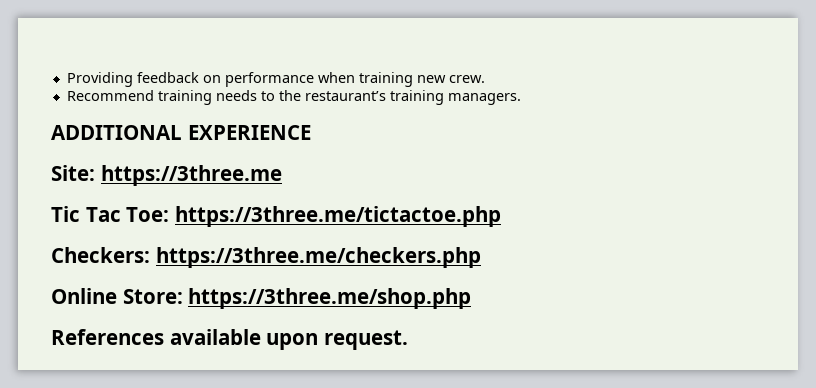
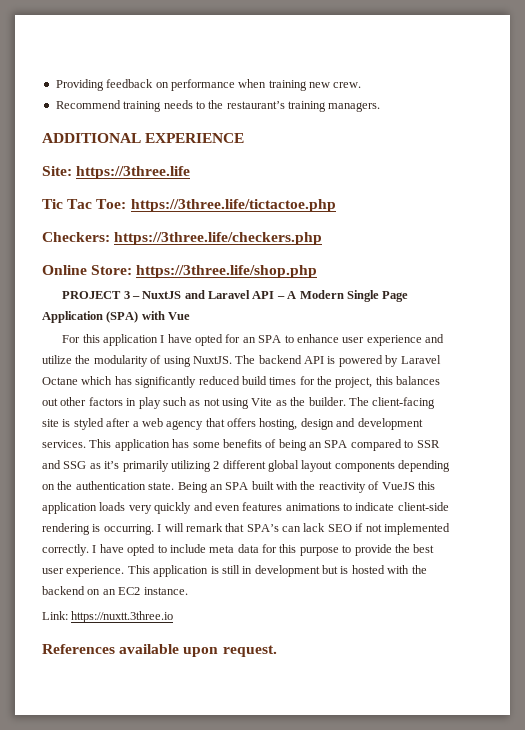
[100,165,282,186] https://3three.me -> [76,166,191,179] https://3three.life
[174,206,501,227] https://3three.me/tictactoe.php -> [130,199,336,212] https://3three.life/tictactoe.php
[155,247,481,268] https://3three.me/checkers.php -> [114,232,323,245] https://3three.life/checkers.php
[188,288,472,309] https://3three.me/shop.php -> [136,265,318,278] [62,290,409,302] [42,311,191,323] [62,334,445,346] [42,355,441,367] [42,376,441,388] [42,397,436,409] [42,418,423,430] [42,439,440,451] [42,460,451,472] [42,481,435,493] [42,502,449,514] [42,523,450,535] [42,544,435,556] [42,565,427,577] [42,586,188,595] [42,611,174,623] https://3three.life/shop.php // PROJECT 3 – NuxtJS and Laravel API – A Modern Single Page Application (SPA) with Vue // For this application I have opted for an SPA to enhance user experience and utilize the modularity of using NuxtJS. The backend API is powered by Laravel Octane which has significantly reduced build times for the project, this balances out other factors in play such as not using Vite as the builder. The client-facing site is styled after a web agency that offers hosting, design and development services. This application has some benefits of being an SPA compared to SSR and SSG as it’s primarily utilizing 2 different global layout components depending on the authentication state. Being an SPA built with the reactivity of VueJS this application loads very quickly and even features animations to indicate client-side rendering is occurring. I will remark that SPA’s can lack SEO if not implemented correctly. I have opted to include meta data for this purpose to provide the best user experience. This application is still in development but is hosted with the backend on an EC2 instance. // Link: https://nuxtt.3three.io

